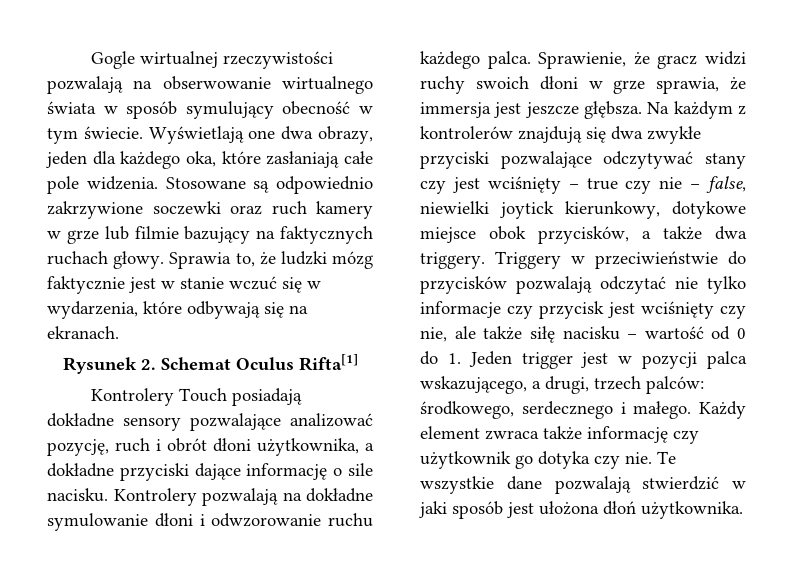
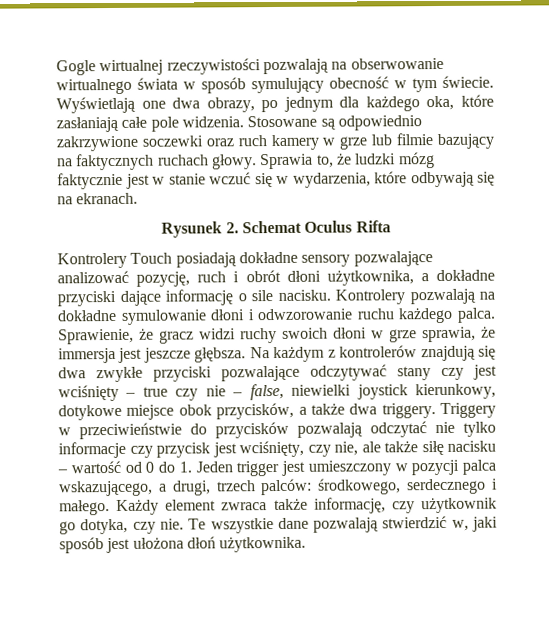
[46,151,87,168] jeden -> [261,96,334,113] po jednym
[298,354,358,371] Rifta[1] -> [355,220,391,233] Rifta
[500,201,554,219] joytick -> [356,384,408,400] joystick
[641,301,714,319] wciśnięty -> [239,440,304,458] wciśnięty,
(609, 360) none -> [307,460,391,476] umieszczony
[587,426,668,443] informację -> [313,497,386,514] informację,
[538,451,590,469] dotyka -> [80,518,129,535] dotyka,
[732,481,746,489] w -> [451,519,469,531] w,

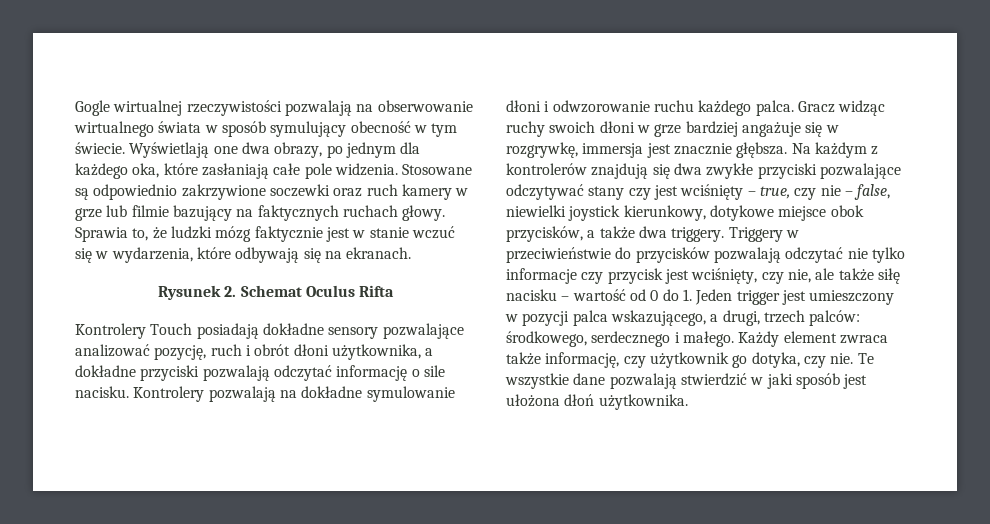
[119,290,161,306] dające -> [202,365,332,381] pozwalają odczytać
[58,328,236,345] Sprawienie, że gracz widzi -> [797,100,886,116] Gracz widząc
[422,326,496,343] sprawia, że -> [685,121,839,137] [506,142,578,158] bardziej angażuje się w rozgrywkę,
[143,347,191,363] jeszcze -> [673,143,732,155] znacznie
[142,386,168,397] true -> [759,186,790,199] true,
[451,519,469,531] w, -> [750,377,764,385] w

